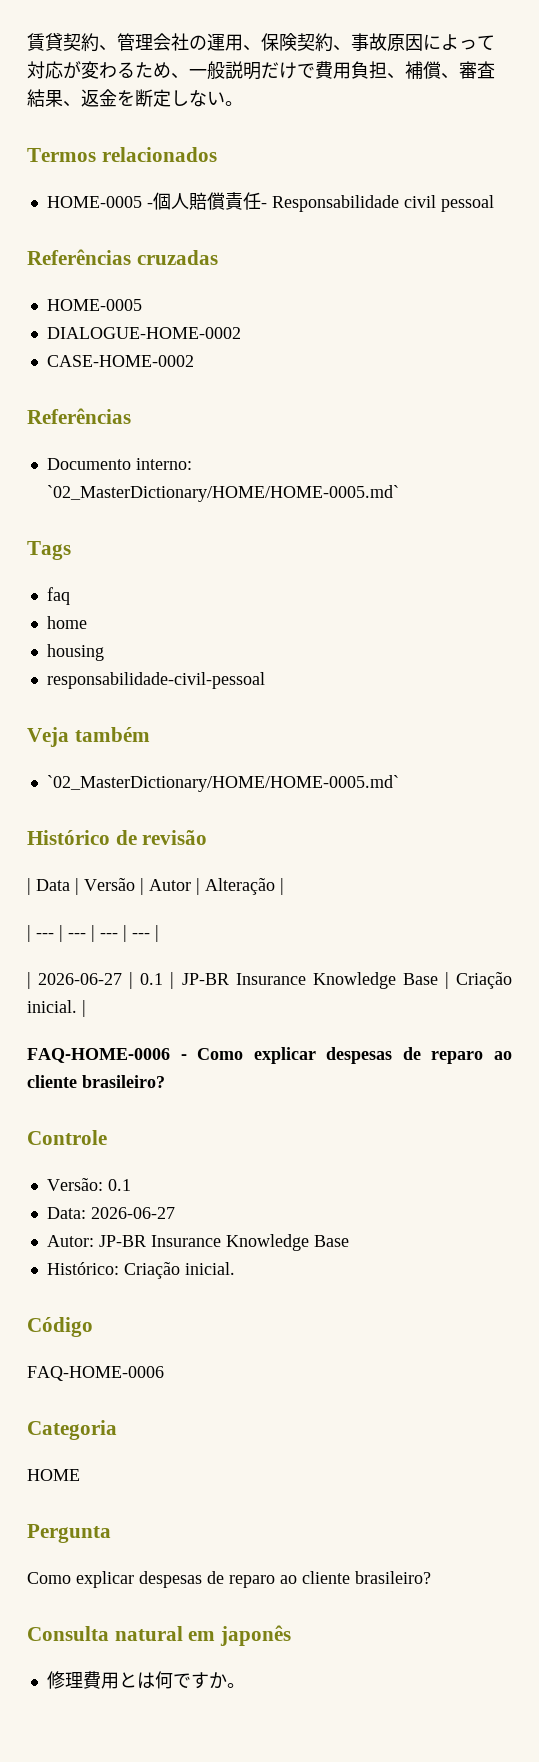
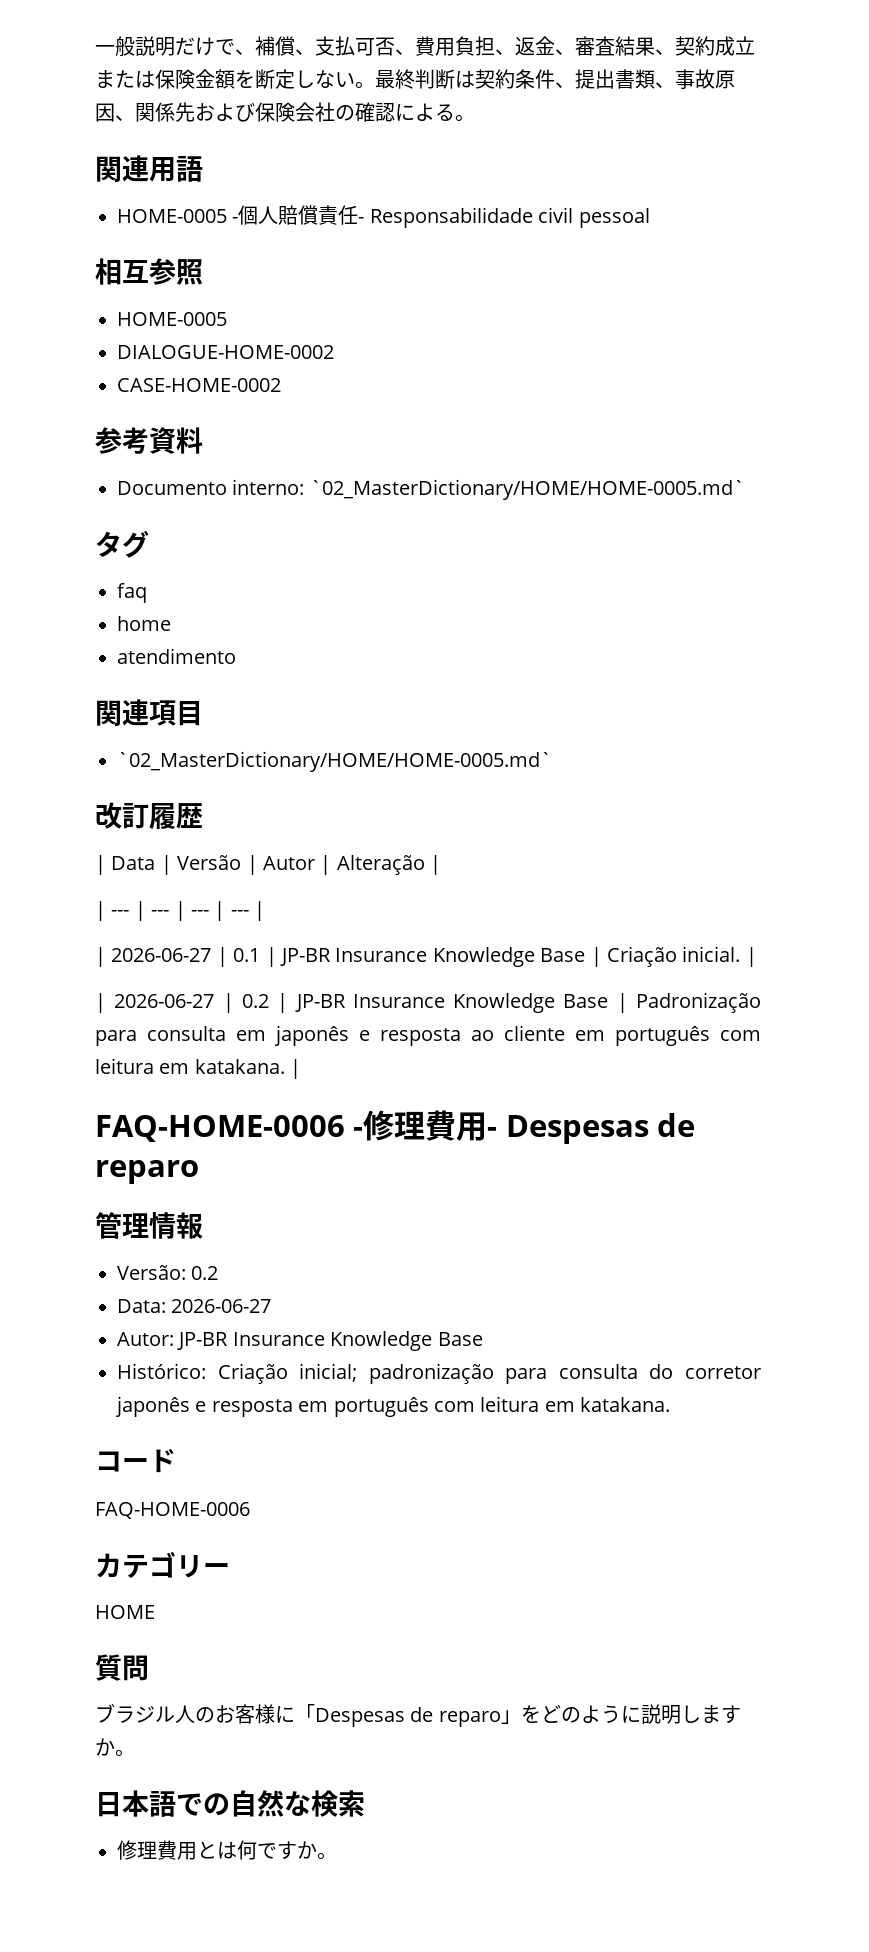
[27,33,495,52] [27,61,315,80] 賃貸契約、管理会社の運用、保険契約、事故原因によって対応が変わるため、一般説明だけで -> [95,36,415,56] 一般説明だけで、補償、支払可否、
[405,61,441,79] 補償 -> [515,36,555,56] 返金
[81,89,243,107] [27,147,217,162] 返金を断定しない。 // Termos relacionados -> [675,36,755,56] [95,69,735,89] [95,102,475,122] [95,155,203,182] 契約成立または保険金額を断定しない。最終判断は契約条件、提出書類、事故原因、関係先および保険会社の確認による。 // 関連用語
[27,249,218,265] Referências cruzadas -> [95,258,203,285] 相互参照
[27,408,131,424] Referências -> [95,427,203,454] 参考資料
[27,541,71,560] Tags -> [95,530,149,558] タグ
[46,644,104,661] [46,672,265,689] [27,727,150,747] [46,775,399,792] [27,830,208,845] housing // responsabilidade-civil-pessoal // Veja também // `02_MasterDictionary/HOME/HOME-0005.md` // Histórico de revisão -> [117,648,236,664] [95,699,203,726] [117,751,552,772] [95,802,203,830] atendimento // 関連項目 // `02_MasterDictionary/HOME/HOME-0005.md` // 改訂履歴
[27,1047,512,1064] [27,1075,165,1088] [27,1130,107,1145] FAQ-HOME-0006 - Como explicar despesas de reparo ao cliente brasileiro? // Controle -> [95,992,761,1013] [95,1025,761,1046] [95,1058,302,1079] [95,1110,696,1144] [95,1160,199,1184] [95,1212,203,1239] | 2026-06-27 | 0.2 | JP-BR Insurance Knowledge Base | Padronização para consulta em japonês e resposta ao cliente em português com leitura em katakana. | // FAQ-HOME-0006 -修理費用- Despesas de reparo // 管理情報
[107,1179,131,1191] 0.1 -> [191,1266,219,1280] 0.2
[184,1262,235,1275] [27,1317,93,1337] inicial. // Código -> [299,1363,761,1384] [115,1396,671,1417] [95,1449,176,1473] inicial; padronização para consulta do corretor japonês e resposta em português com leitura em katakana. // コード
[27,1420,117,1440] Categoria -> [95,1551,230,1578] カテゴリー
[27,1524,111,1543] [27,1571,431,1588] [27,1625,292,1646] Pergunta // Como explicar despesas de reparo ao cliente brasileiro? // Consulta natural em japonês -> [95,1654,149,1681] [95,1703,741,1727] [95,1738,135,1757] [95,1790,365,1817] 質問 // ブラジル人のお客様に「Despesas de reparo」をどのように説明しますか。 // 日本語での自然な検索

